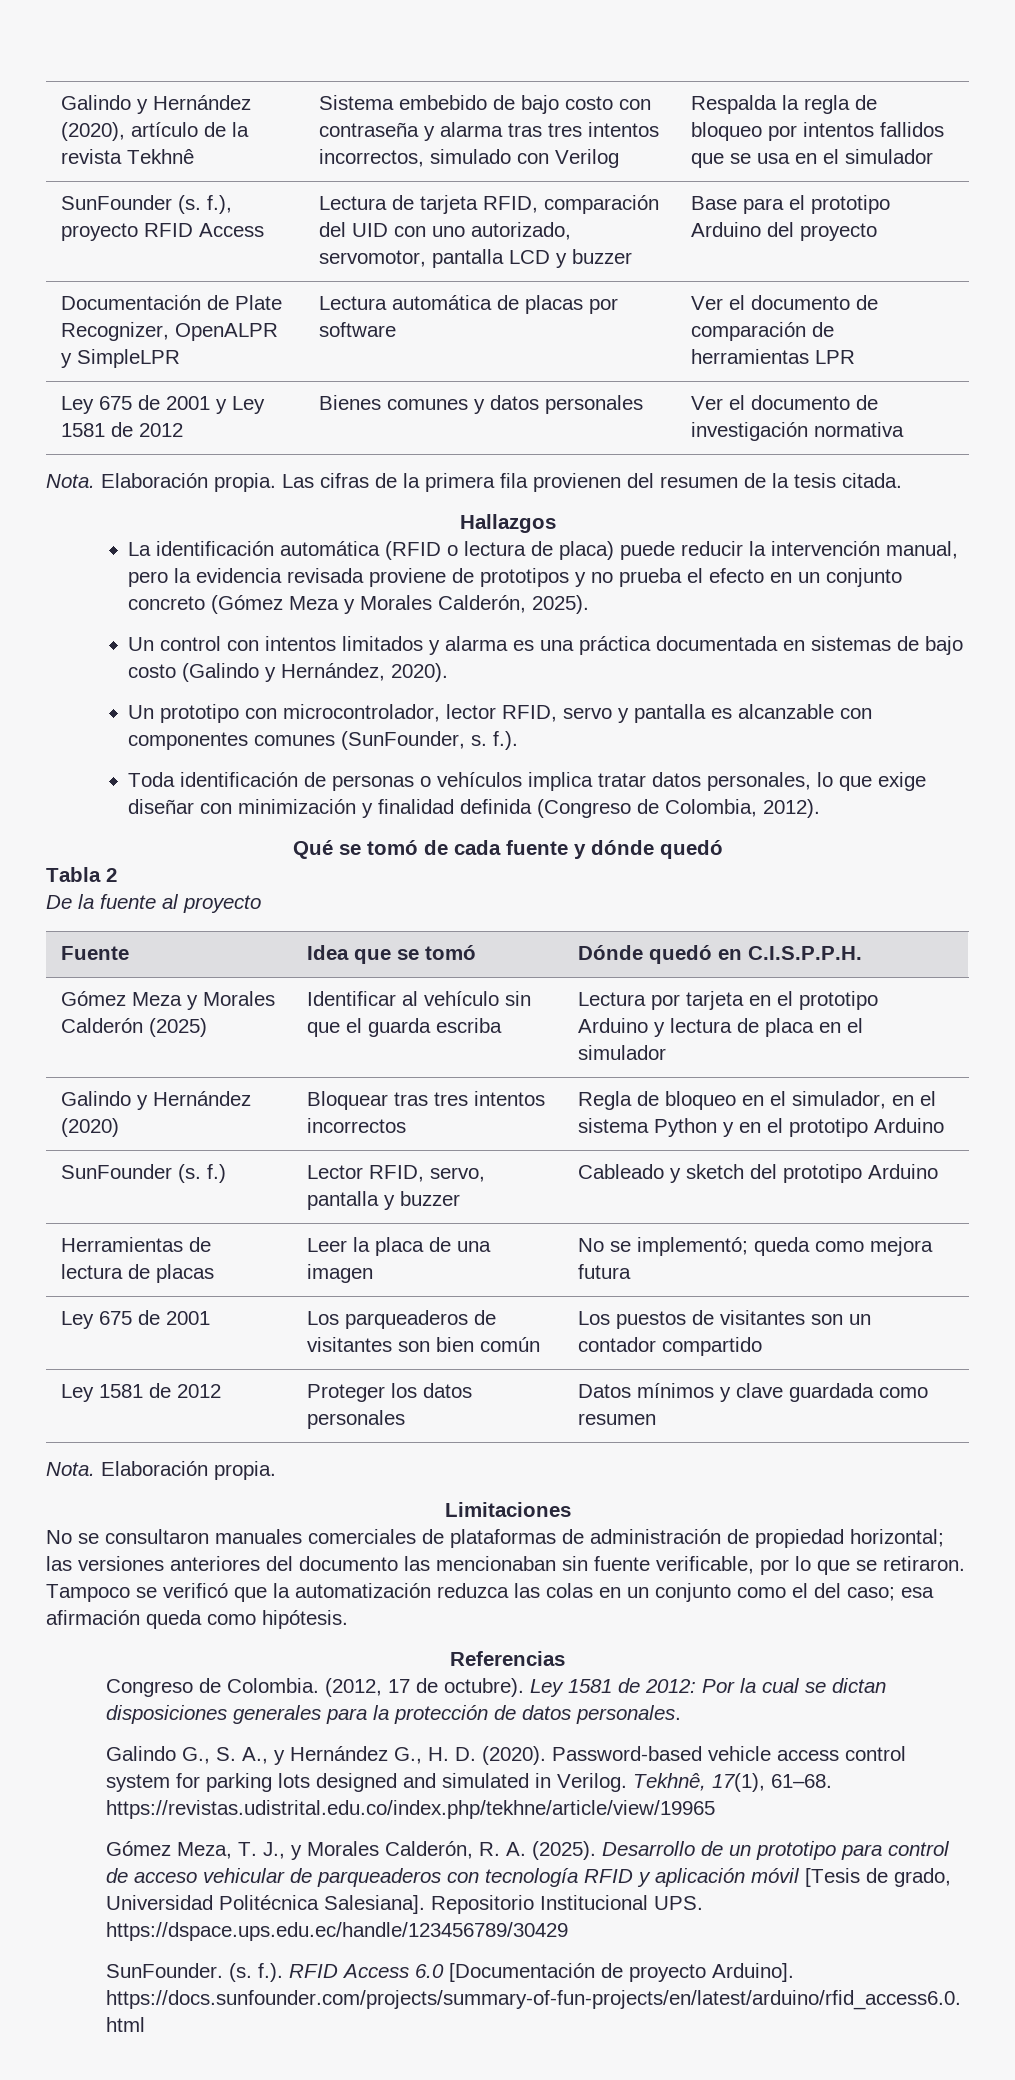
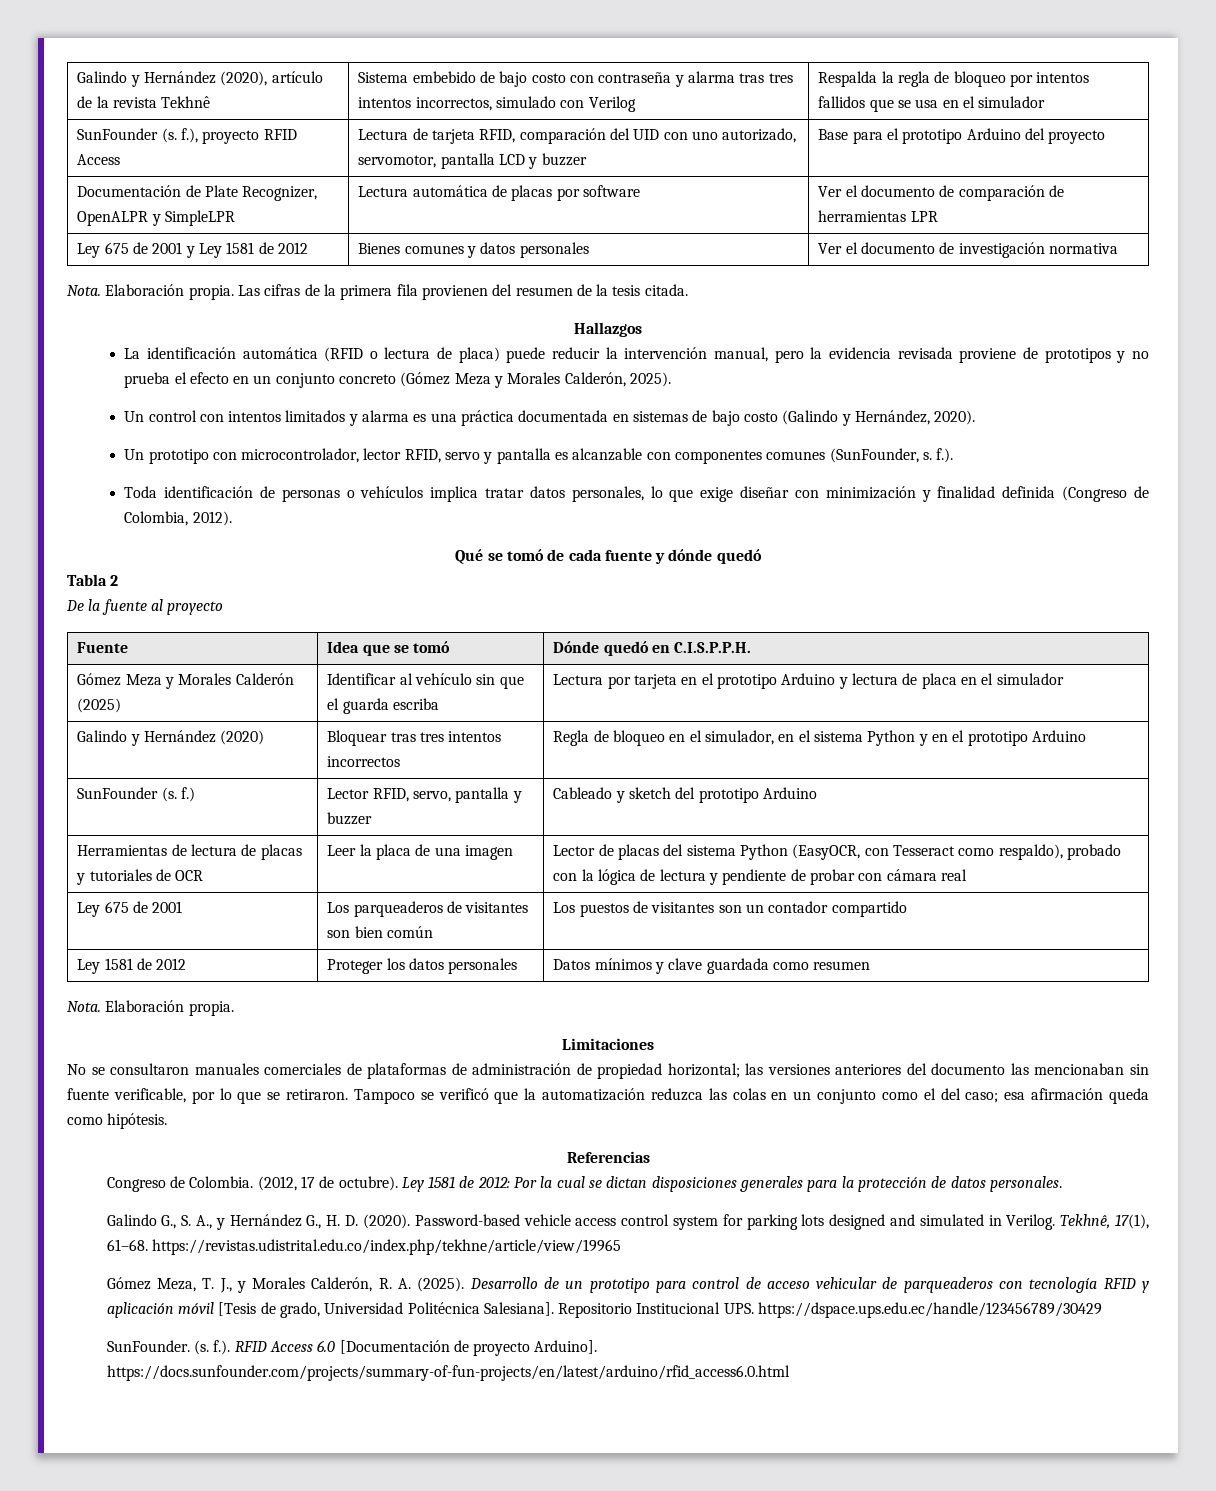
(215, 1273) none -> [76,869,204,885] y tutoriales de OCR
[578,1237,934,1256] [578,1264,632,1279] No se implementó; queda como mejora futura -> [553,844,1121,860] [553,869,967,885] Lector de placas del sistema Python (EasyOCR, con Tesseract como respaldo), probado con la lógica de lectura y pendiente de probar con cámara real

